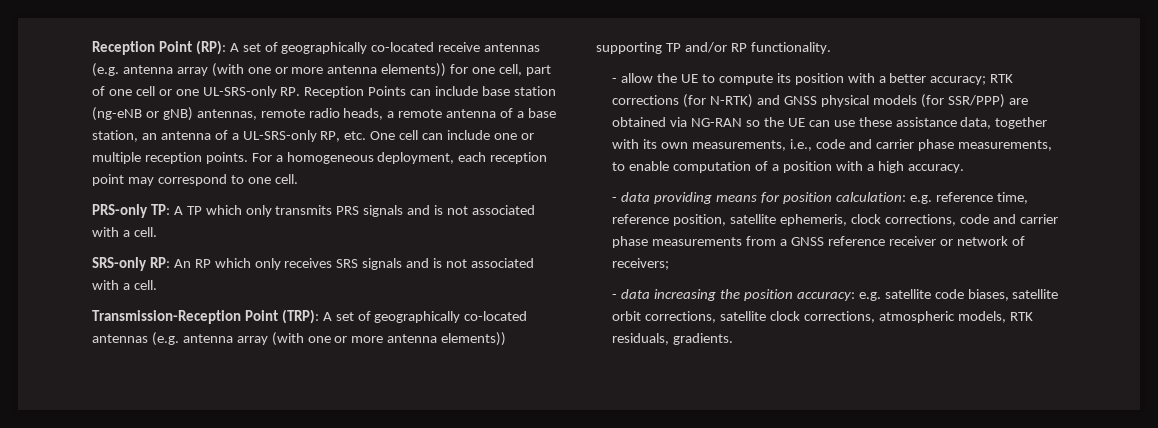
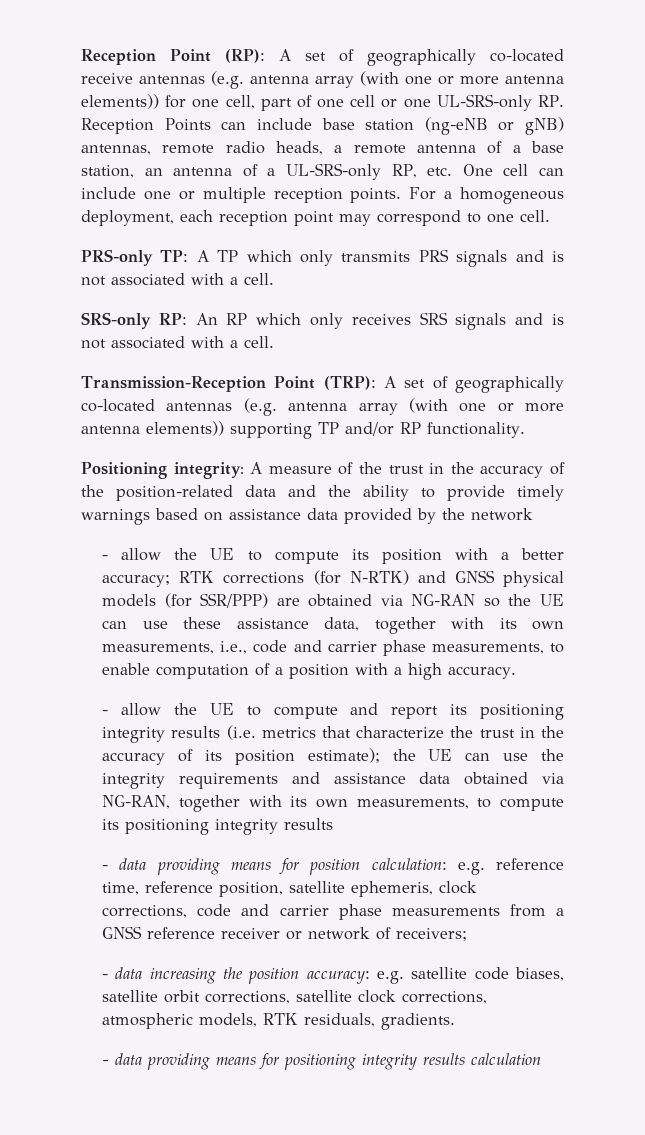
(831, 48) none -> [81,462,566,479] [81,485,564,501] [81,508,533,525] // Positioning integrity: A measure of the trust in the accuracy of the position-related data and the ability to provide timely warnings based on assistance data provided by the network
(964, 168) none -> [102,703,564,720] [102,725,564,743] [102,748,564,765] [102,772,564,789] [102,795,564,812] [102,818,334,835] // - allow the UE to compute and report its positioning integrity results (i.e. metrics that characterize the trust in the accuracy of its position estimate); the UE can use the integrity requirements and assistance data obtained via NG-RAN, together with its own measurements, to compute its positioning integrity results
(734, 339) none -> [102,1053,542,1070] // - data providing means for positioning integrity results calculation

